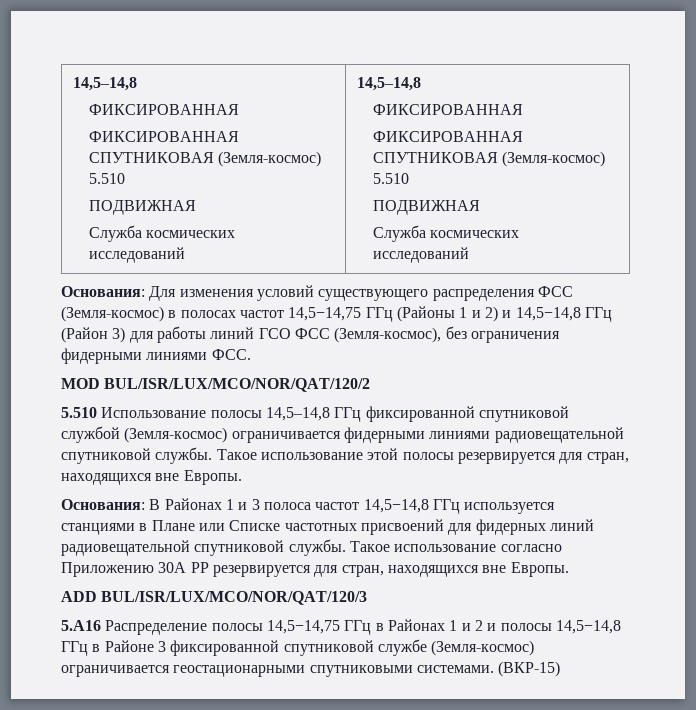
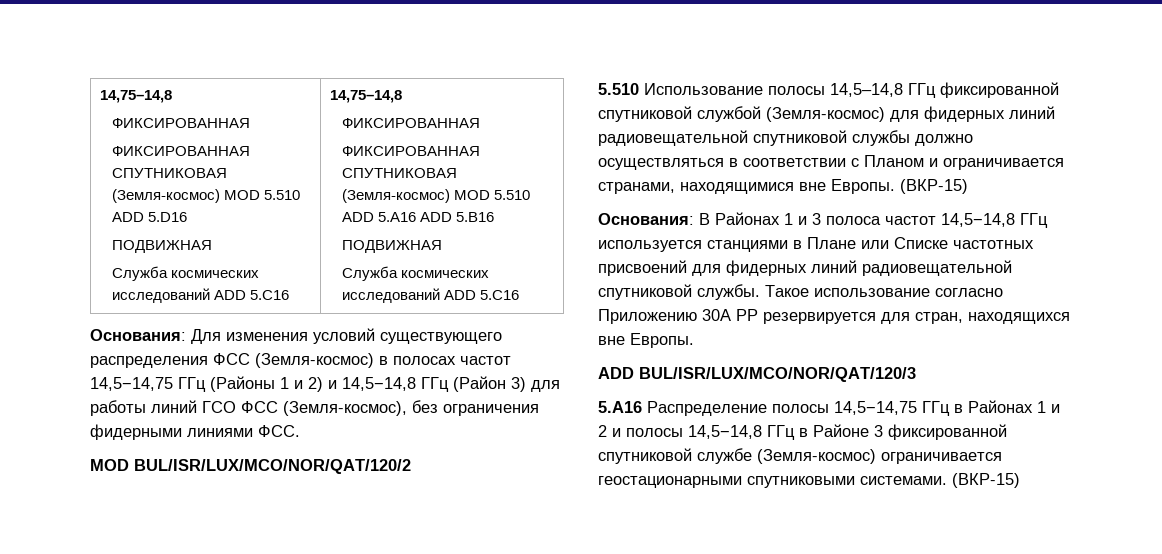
[72,77,137,91] [88,104,239,115] [88,131,239,142] [88,151,321,167] [88,173,125,184] [88,200,196,215] [88,225,235,242] [88,247,185,263] [356,77,421,91] [372,104,523,115] [372,131,523,142] [372,151,605,167] [372,173,409,184] [372,200,480,215] [372,225,519,242] [372,247,469,263] 14,5–14,8 // ФИКСИРОВАННАЯ // ФИКСИРОВАННАЯ СПУТНИКОВАЯ (Земля-космос) 5.510 // ПОДВИЖНАЯ // Служба космических исследований | 14,5–14,8 // ФИКСИРОВАННАЯ // ФИКСИРОВАННАЯ СПУТНИКОВАЯ (Земля-космос) 5.510 // ПОДВИЖНАЯ // Служба космических исследований -> [100,90,173,103] [112,118,251,128] [112,146,251,156] [112,168,228,178] [112,189,301,203] [112,212,188,222] [112,240,213,253] [112,266,260,281] [112,288,290,303] [330,90,403,103] [342,118,481,128] [342,146,481,156] [342,168,458,178] [342,189,531,203] [342,212,495,222] [342,240,443,253] [342,266,490,281] [342,288,520,303] 14,75–14,8 // ФИКСИРОВАННАЯ // ФИКСИРОВАННАЯ СПУТНИКОВАЯ (Земля-космос) MOD 5.510 ADD 5.D16 // ПОДВИЖНАЯ // Служба космических исследований ADD 5.C16 | 14,75–14,8 // ФИКСИРОВАННАЯ // ФИКСИРОВАННАЯ СПУТНИКОВАЯ (Земля-космос) MOD 5.510 ADD 5.A16 ADD 5.B16 // ПОДВИЖНАЯ // Служба космических исследований ADD 5.C16
[231,427,624,443] [61,447,629,464] [61,470,242,485] ограничивается фидерными линиями радиовещательной спутниковой службы. Такое использование этой полосы резервируется для стран, находящихся вне Европы. -> [890,106,1055,122] [598,130,973,146] [598,155,1064,170] [598,179,968,194] для фидерных линий радиовещательной спутниковой службы должно осуществляться в соответствии с Планом и ограничивается странами, находящимися вне Европы. (ВКР-15)

